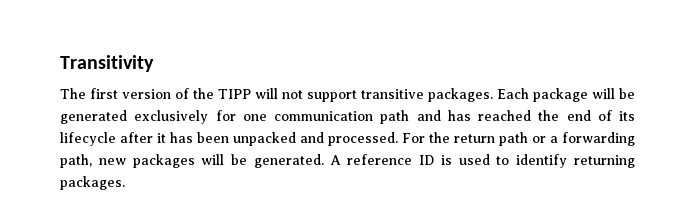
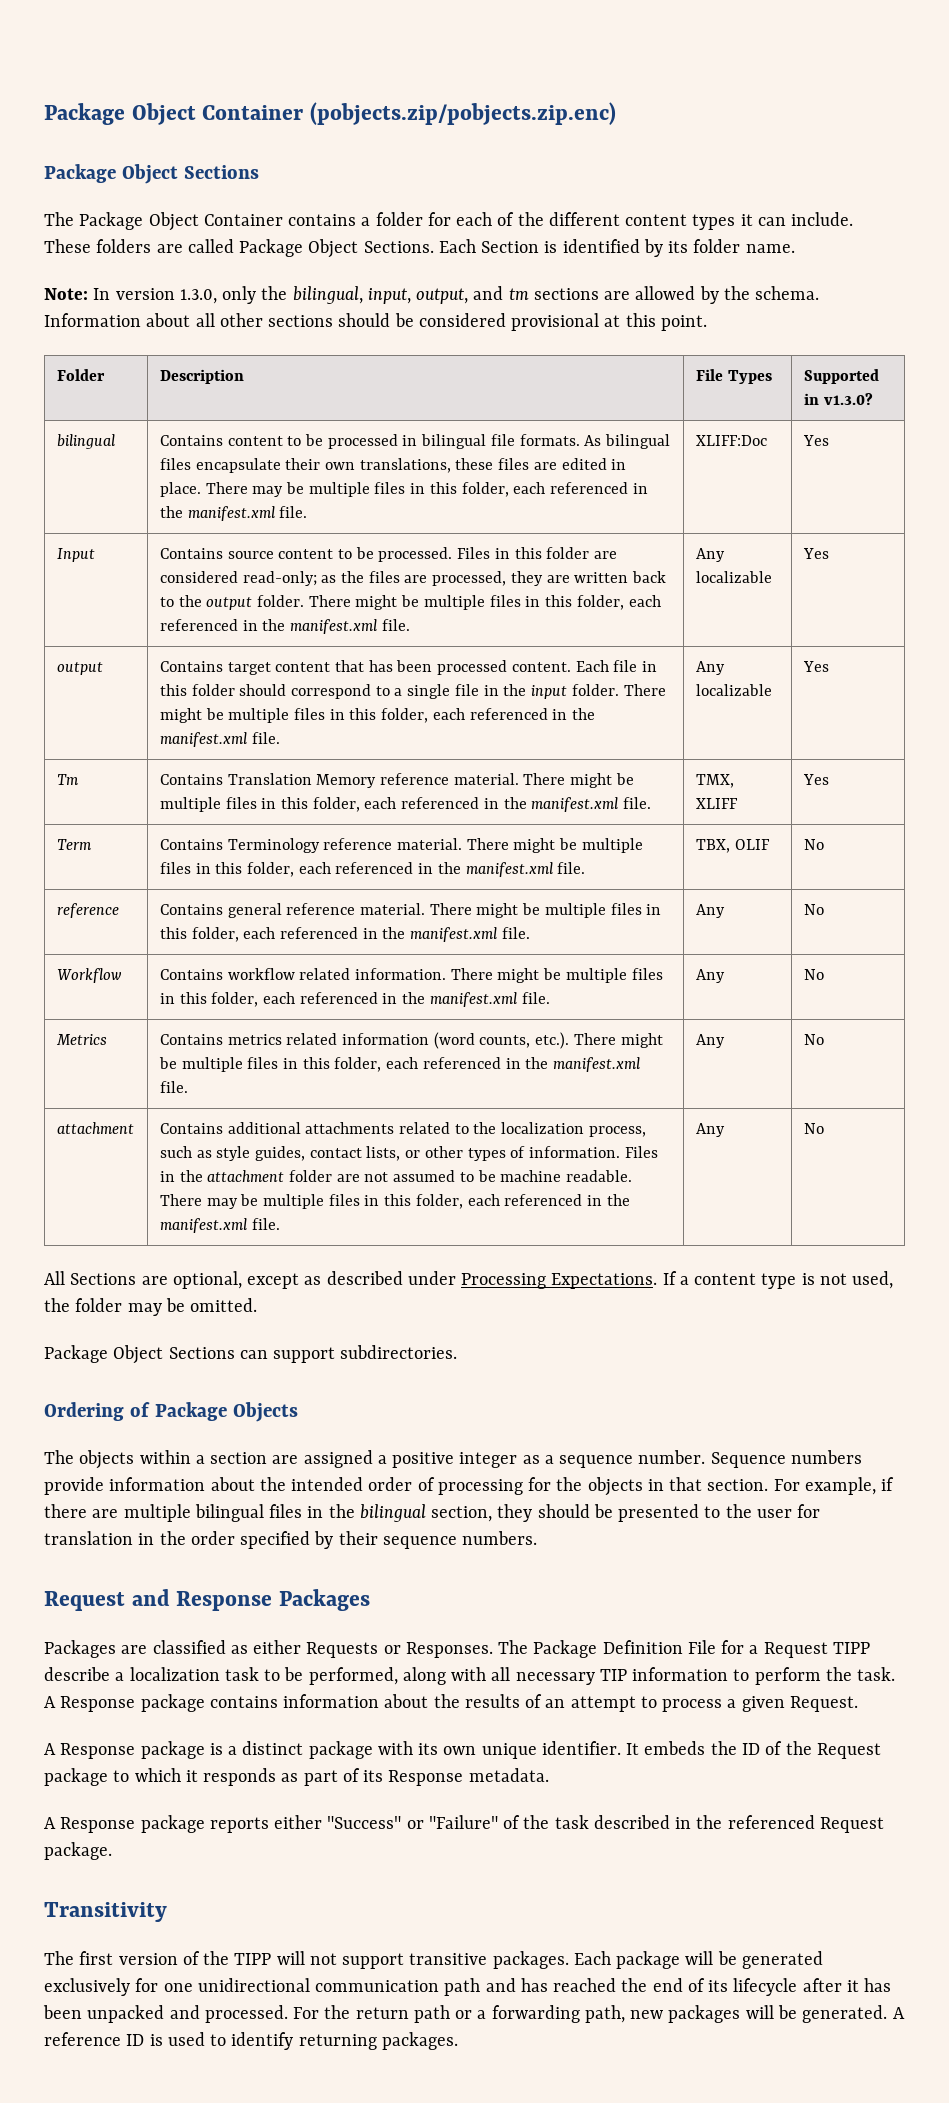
(60, 63) none -> [44,102,616,125] [44,164,259,184] [44,212,854,231] [44,239,795,258] [44,286,820,304] [44,313,707,331] [56,369,105,381] [159,369,244,384] [695,369,772,384] [803,369,879,384] [803,393,873,405] [56,434,115,449] [159,434,671,449] [159,458,627,473] [159,482,648,497] [159,506,308,521] [695,435,767,446] [802,435,829,446] [56,548,95,562] [159,547,618,562] [159,571,667,586] [159,595,661,610] [159,619,410,634] [695,548,725,562] [695,571,772,583] [802,548,829,559] [56,662,103,675] [159,660,658,675] [159,684,666,699] [159,708,596,723] [159,732,280,747] [695,661,725,675] [695,684,772,696] [802,661,829,672] [56,774,79,785] [159,773,634,788] [159,797,652,812] [695,774,734,788] [695,798,738,809] [802,774,829,785] [56,839,92,850] [159,838,643,853] [159,862,586,877] [695,839,770,853] [803,839,824,850] [56,903,119,918] [159,903,662,918] [159,927,530,942] [695,904,725,918] [803,904,824,915] [56,968,122,983] [159,968,663,983] [159,992,550,1007] [695,969,725,983] [803,969,824,980] [55,1034,107,1045] [159,1032,663,1049] [158,1057,641,1072] [159,1081,188,1093] [695,1034,725,1048] [803,1034,824,1045] [56,1122,134,1134] [159,1122,646,1137] [159,1146,658,1161] [159,1170,633,1182] [159,1194,630,1209] [159,1218,280,1233] [695,1123,725,1137] [803,1123,824,1134] [44,1271,894,1289] [44,1298,258,1316] [44,1345,458,1364] [44,1402,298,1422] [44,1450,862,1469] [44,1477,895,1496] [44,1504,821,1522] [44,1531,538,1549] [44,1589,370,1611] [44,1640,870,1658] [44,1667,896,1685] [44,1694,858,1712] [44,1741,881,1759] [44,1768,549,1786] [44,1815,884,1833] [44,1842,112,1860] Package Object Container (pobjects.zip/pobjects.zip.enc) // Package Object Sections // The Package Object Container contains a folder for each of the different content types it can include. These folders are called Package Object Sections. Each Section is identified by its folder name. // Note: In version 1.3.0, only the bilingual, input, output, and tm sections are allowed by the schema. Information about all other sections should be considered provisional at this point. // Folder | Description | File Types | Supported in v1.3.0? // bilingual | Contains content to be processed in bilingual file formats. As bilingual files encapsulate their own translations, these files are edited in place. There may be multiple files in this folder, each referenced in the manifest.xml file. | XLIFF:Doc | Yes // Input | Contains source content to be processed. Files in this folder are considered read-only; as the files are processed, they are written back to the output folder. There might be multiple files in this folder, each referenced in the manifest.xml file. | Any localizable | Yes // output | Contains target content that has been processed content. Each file in this folder should correspond to a single file in the input folder. There might be multiple files in this folder, each referenced in the manifest.xml file. | Any localizable | Yes // Tm | Contains Translation Memory reference material. There might be multiple files in this folder, each referenced in the manifest.xml file. | TMX, XLIFF | Yes // Term | Contains Terminology reference material. There might be multiple files in this folder, each referenced in the manifest.xml file. | TBX, OLIF | No // reference | Contains general reference material. There might be multiple files in this folder, each referenced in the manifest.xml file. | Any | No // Workflow | Contains workflow related information. There might be multiple files in this folder, each referenced in the manifest.xml file. | Any | No // Metrics | Contains metrics related information (word counts, etc.). There might be multiple files in this folder, each referenced in the manifest.xml file. | Any | No // attachment | Contains additional attachments related to the localization process, such as style guides, contact lists, or other types of information. Files in the attachment folder are not assumed to be machine readable. There may be multiple files in this folder, each referenced in the manifest.xml file. | Any | No // All Sections are optional, except as described under Processing Expectations. If a content type is not used, the folder may be omitted. // Package Object Sections can support subdirectories. // Ordering of Package Objects // The objects within a section are assigned a positive integer as a sequence number. Sequence numbers provide information about the intended order of processing for the objects in that section. For example, if there are multiple bilingual files in the bilingual section, they should be presented to the user for translation in the order specified by their sequence numbers. // Request and Response Packages // Packages are classified as either Requests or Responses. The Package Definition File for a Request TIPP describe a localization task to be performed, along with all necessary TIP information to perform the task. A Response package contains information about the results of an attempt to process a given Request. // A Response package is a distinct package with its own unique identifier. It embeds the ID of the Request package to which it responds as part of its Response metadata. // A Response package reports either "Success" or "Failure" of the task described in the referenced Request package. //
(267, 117) none -> [197,1978,310,1992] unidirectional

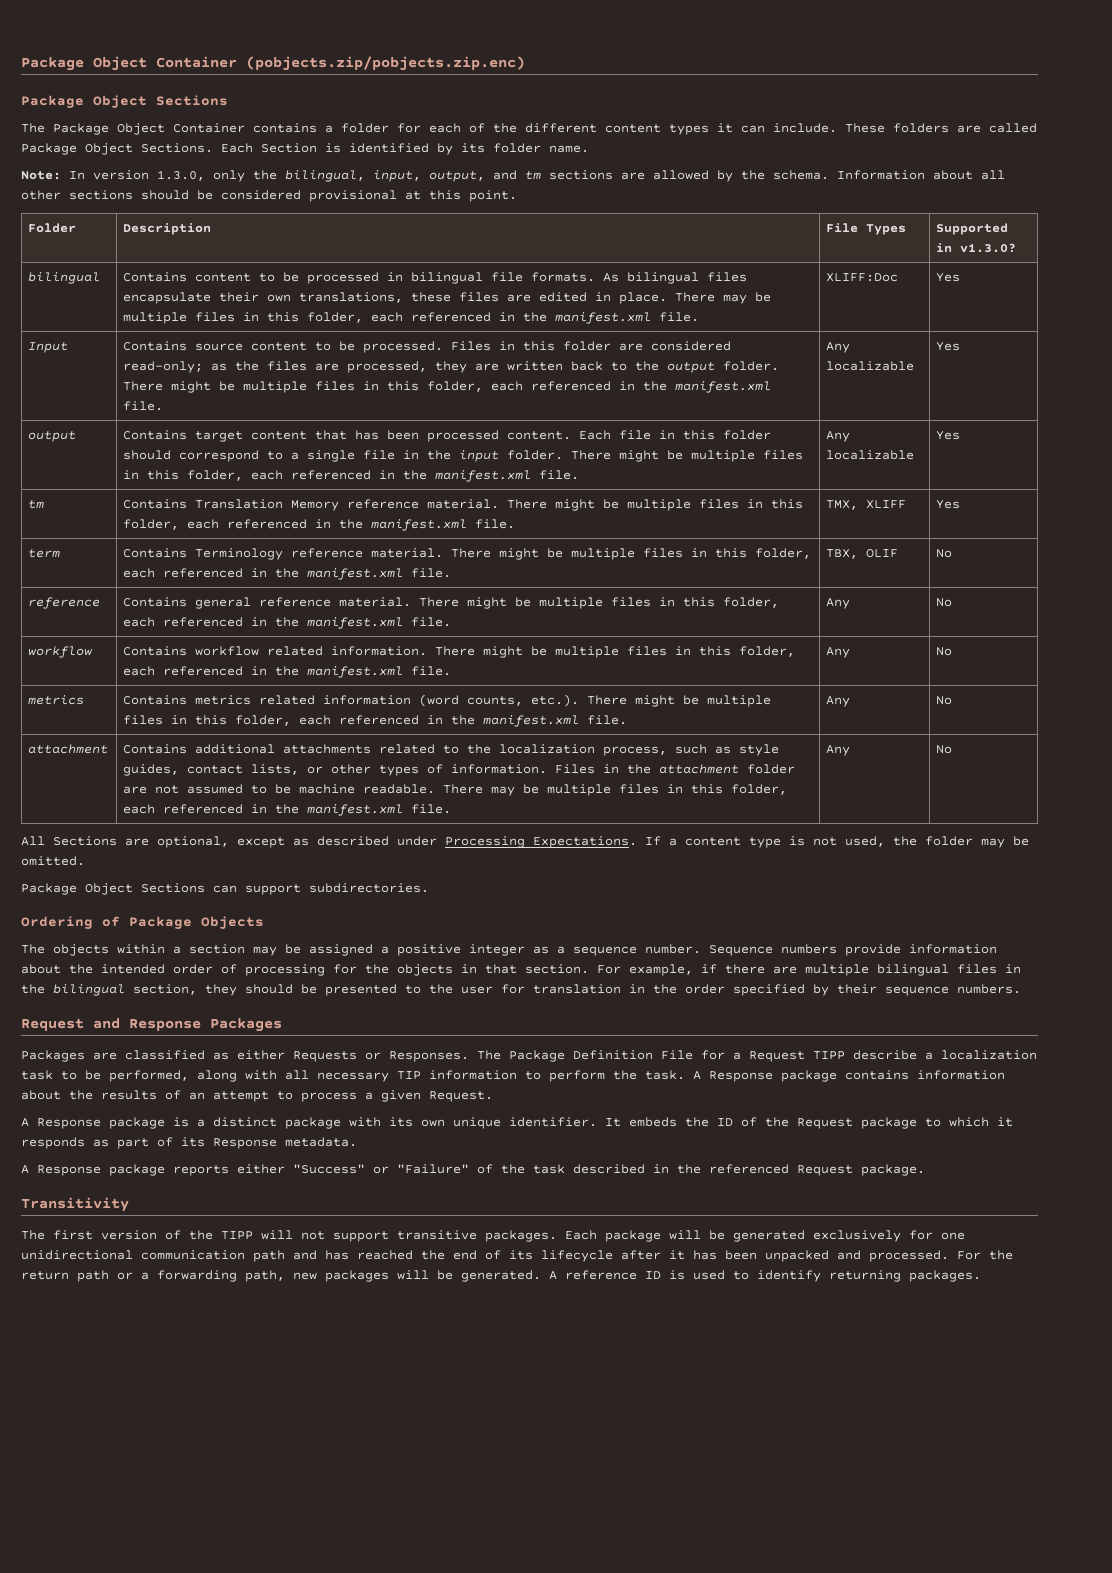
[56,774,79,785] Tm -> [28,500,45,509] tm
[56,839,92,850] Term -> [28,549,61,558] term
[56,968,122,983] Workflow -> [28,646,94,658] workflow
[55,1034,107,1045] Metrics -> [28,695,85,705] metrics
[272,1455,299,1464] are -> [253,944,301,956] may be

